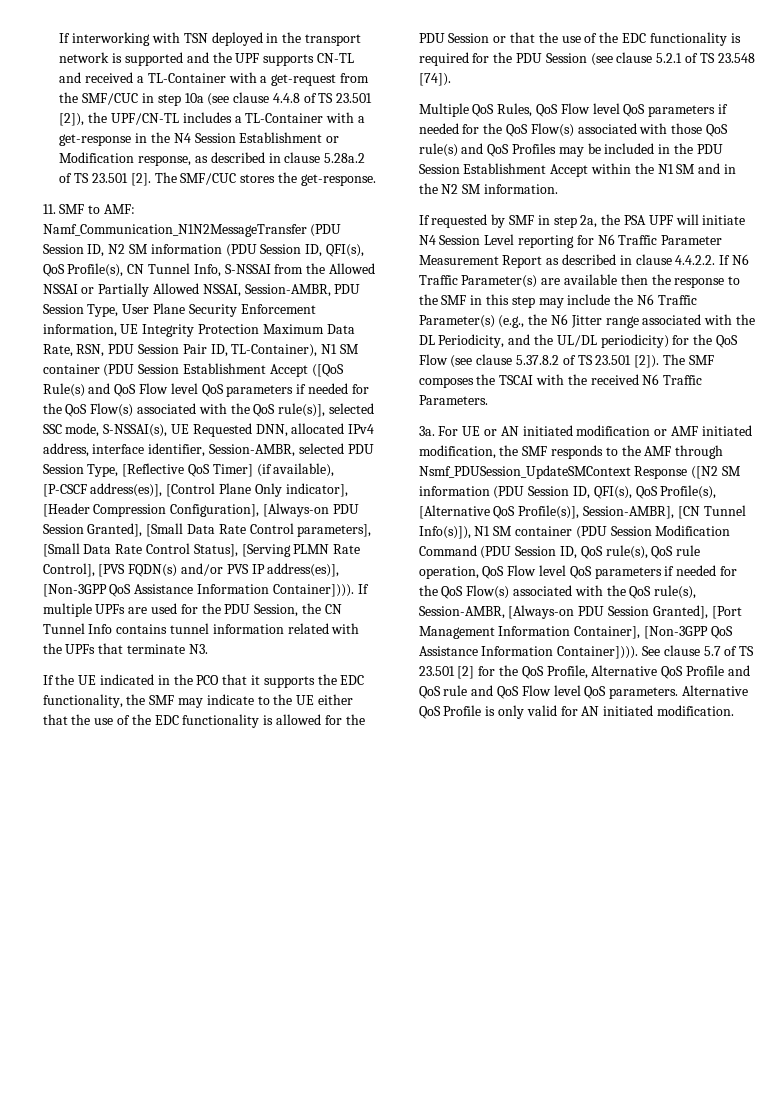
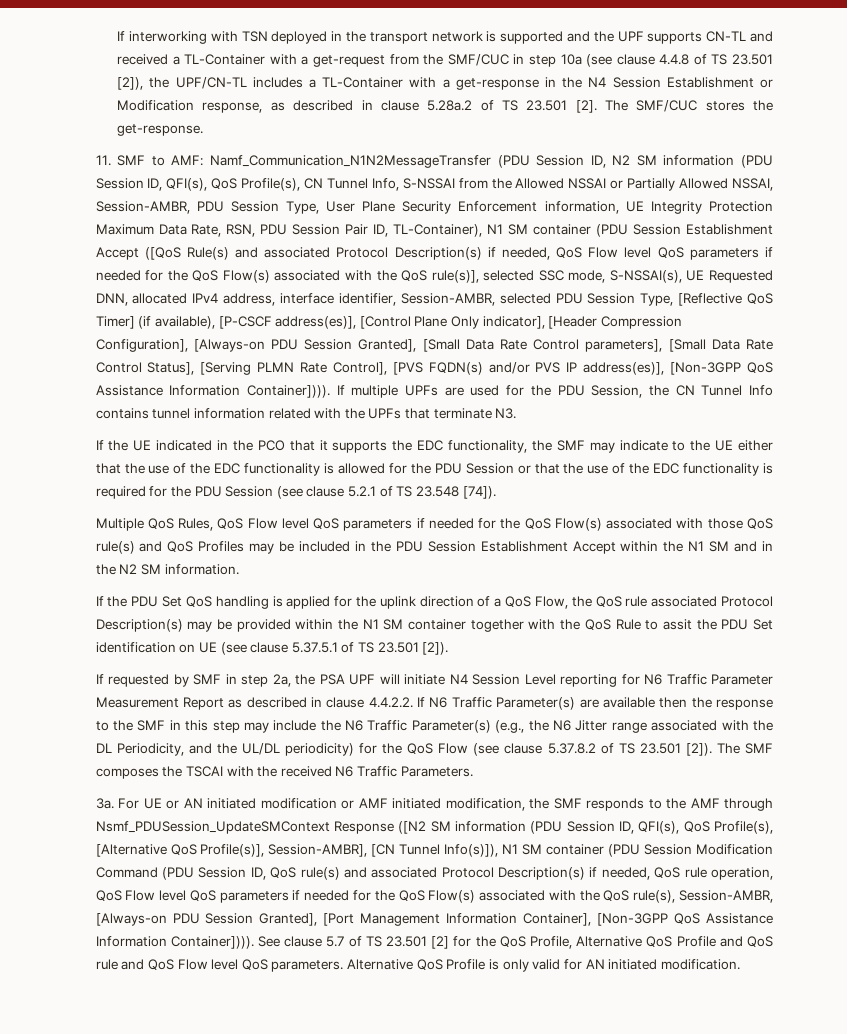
(111, 388) none -> [264,247,550,260] associated Protocol Description(s) if needed,
(559, 189) none -> [95,596,773,609] [95,619,774,632] [95,642,449,655] // If the PDU Set QoS handling is applied for the uplink direction of a QoS Flow, the QoS rule associated Protocol Description(s) may be provided within the N1 SM container together with the QoS Rule to assit the PDU Set identification on UE (see clause 5.37.5.1 of TS 23.501 [2]).
[605,545,648,559] rule(s), -> [300,867,650,880] rule(s) and associated Protocol Description(s) if needed,

